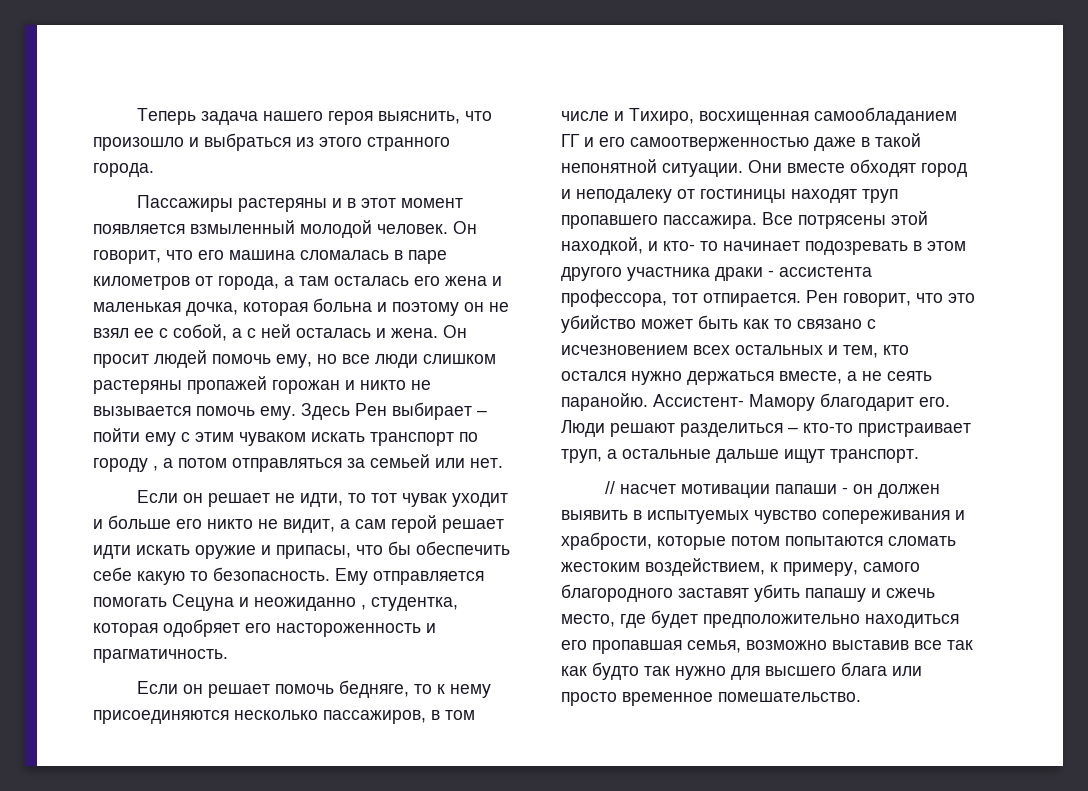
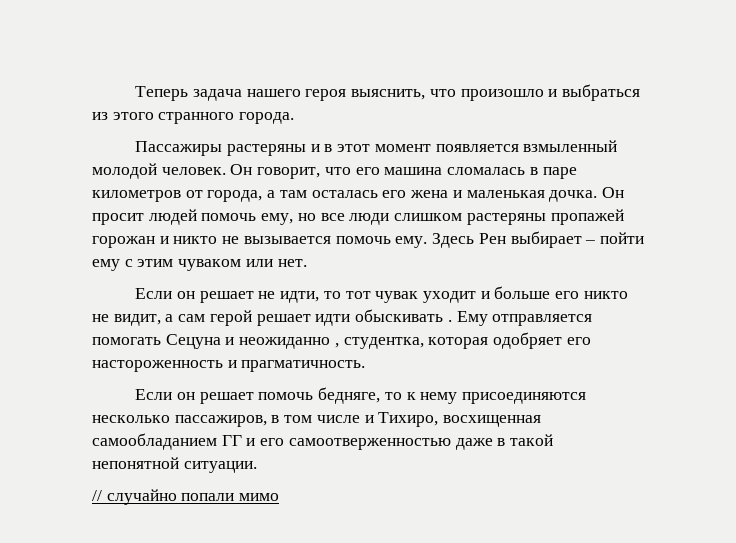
[186,298,509,316] [93,324,438,341] дочка, которая больна и поэтому он не взял ее с собой, а с ней осталась и жена. -> [549,190,598,202] дочка.
[311,432,478,446] [93,454,430,472] искать транспорт по городу , а потом отправляться за семьей -> (242, 265) none
[136,541,510,559] [93,567,330,585] искать оружие и припасы, что бы обеспечить себе какую то безопасность. -> [355,309,452,322] обыскивать .
[748,159,967,177] [561,189,898,203] [561,211,928,229] [561,237,966,255] [561,267,872,281] [561,289,975,307] [561,315,876,333] [561,345,909,358] [561,371,932,385] [561,393,950,411] [561,420,971,437] [561,449,919,463] [605,481,941,498] [561,510,965,524] [561,532,956,550] [561,558,920,576] [561,584,935,602] [561,610,959,628] [561,640,973,654] [561,662,922,680] [561,692,861,706] Они вместе обходят город и неподалеку от гостиницы находят труп пропавшего пассажира. Все потрясены этой находкой, и кто- то начинает подозревать в этом другого участника драки - ассистента профессора, тот отпирается. Рен говорит, что это убийство может быть как то связано с исчезновением всех остальных и тем, кто остался нужно держаться вместе, а не сеять паранойю. Ассистент- Мамору благодарит его. Люди решают разделиться – кто-то пристраивает труп, а остальные дальше ищут транспорт. // // насчет мотивации папаши - он должен выявить в испытуемых чувство сопереживания и храбрости, которые потом попытаются сломать жестоким воздействием, к примеру, самого благородного заставят убить папашу и сжечь место, где будет предположительно находиться его пропавшая семья, возможно выставив все так как будто так нужно для высшего блага или просто временное помешательство. -> [92,489,280,505] // // случайно попали мимо

